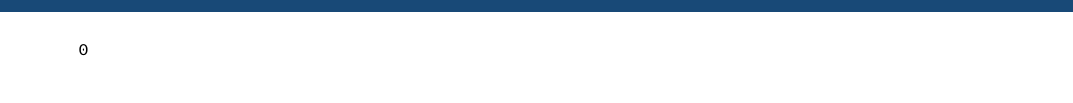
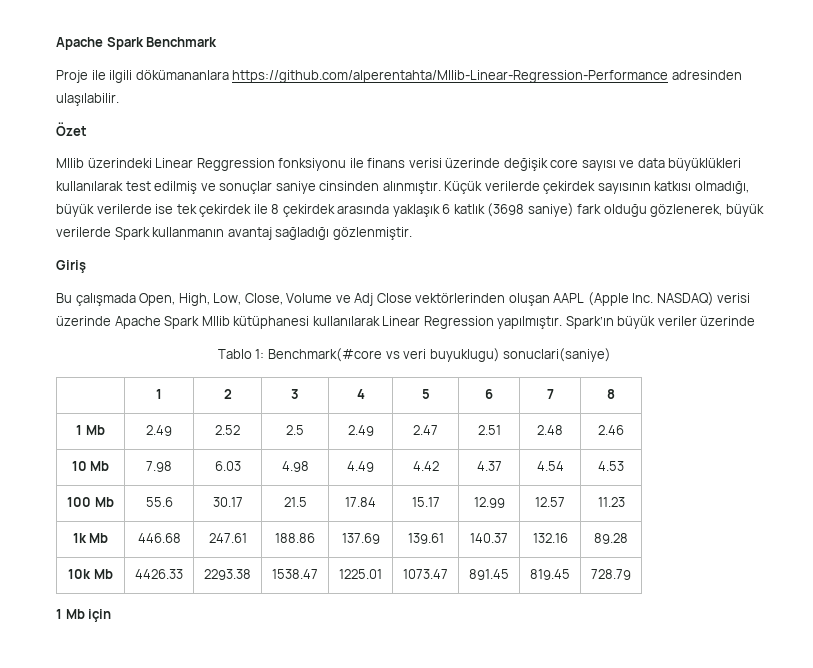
[78,44,89,56] 0 -> [56,37,218,50] [56,70,742,83] [56,93,119,106] [56,122,87,136] [56,158,742,171] [56,181,749,194] [56,203,764,217] [56,227,412,240] [56,260,86,273] [56,292,751,306] [56,316,756,329] [217,348,612,362] [156,389,162,399] [223,389,232,399] [291,389,299,399] [356,389,365,399] [421,389,430,399] [485,389,493,399] [546,389,554,399] [607,389,615,399] [76,425,105,435] [146,425,172,436] [215,425,240,435] [286,425,304,435] [347,425,374,436] [413,425,438,435] [477,425,501,435] [537,425,563,435] [598,425,624,435] [71,461,110,471] [146,461,172,472] [214,461,241,471] [281,461,309,472] [347,461,374,472] [412,461,439,471] [476,461,502,471] [536,461,564,471] [598,461,624,471] [67,497,114,507] [145,497,173,507] [212,497,243,507] [283,497,307,507] [345,497,376,507] [411,497,440,507] [473,497,505,508] [535,497,565,507] [597,497,625,507] [72,533,109,543] [137,533,181,543] [208,533,247,543] [275,533,315,543] [341,533,380,544] [407,533,444,544] [470,533,508,543] [532,533,568,543] [594,533,628,544] [68,569,113,579] [135,569,183,579] [204,569,251,580] [272,569,318,579] [339,569,382,579] [403,569,448,579] [469,569,509,580] [530,569,570,580] [591,569,631,580] [56,609,112,622] Apache Spark Benchmark // Proje ile ilgili dökümananlara https://github.com/alperentahta/Mllib-Linear-Regression-Performance adresinden ulaşılabilir. // Özet // Mllib üzerindeki Linear Reggression fonksiyonu ile finans verisi üzerinde değişik core sayısı ve data büyüklükleri kullanılarak test edilmiş ve sonuçlar saniye cinsinden alınmıştır. Küçük verilerde çekirdek sayısının katkısı olmadığı, büyük verilerde ise tek çekirdek ile 8 çekirdek arasında yaklaşık 6 katlık (3698 saniye) fark olduğu gözlenerek, büyük verilerde Spark kullanmanın avantaj sağladığı gözlenmiştir. // Giriş // Bu çalışmada Open, High, Low, Close, Volume ve Adj Close vektörlerinden oluşan AAPL (Apple Inc. NASDAQ) verisi üzerinde Apache Spark Mllib kütüphanesi kullanılarak Linear Regression yapılmıştır. Spark’ın büyük veriler üzerinde // Tablo 1: Benchmark(#core vs veri buyuklugu) sonuclari(saniye) // | 1 | 2 | 3 | 4 | 5 | 6 | 7 | 8 // 1 Mb | 2.49 | 2.52 | 2.5 | 2.49 | 2.47 | 2.51 | 2.48 | 2.46 // 10 Mb | 7.98 | 6.03 | 4.98 | 4.49 | 4.42 | 4.37 | 4.54 | 4.53 // 100 Mb | 55.6 | 30.17 | 21.5 | 17.84 | 15.17 | 12.99 | 12.57 | 11.23 // 1k Mb | 446.68 | 247.61 | 188.86 | 137.69 | 139.61 | 140.37 | 132.16 | 89.28 // 10k Mb | 4426.33 | 2293.38 | 1538.47 | 1225.01 | 1073.47 | 891.45 | 819.45 | 728.79 // 1 Mb için

